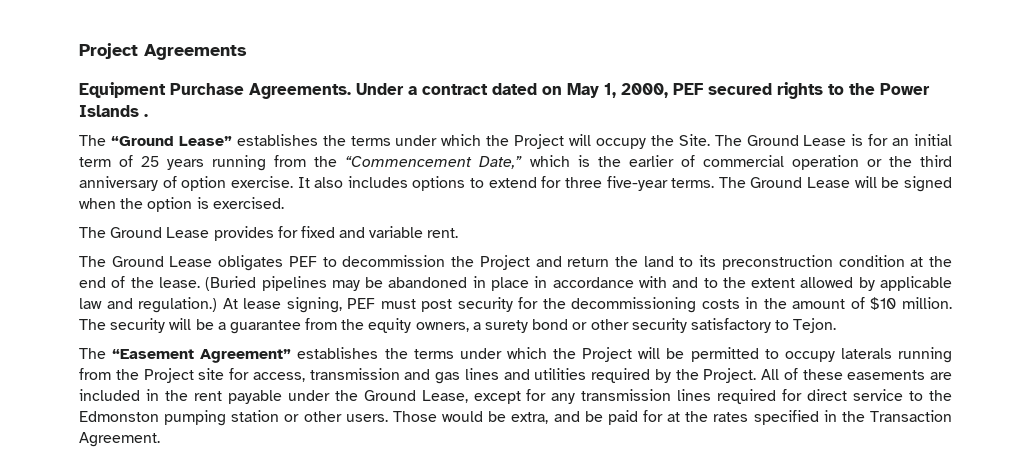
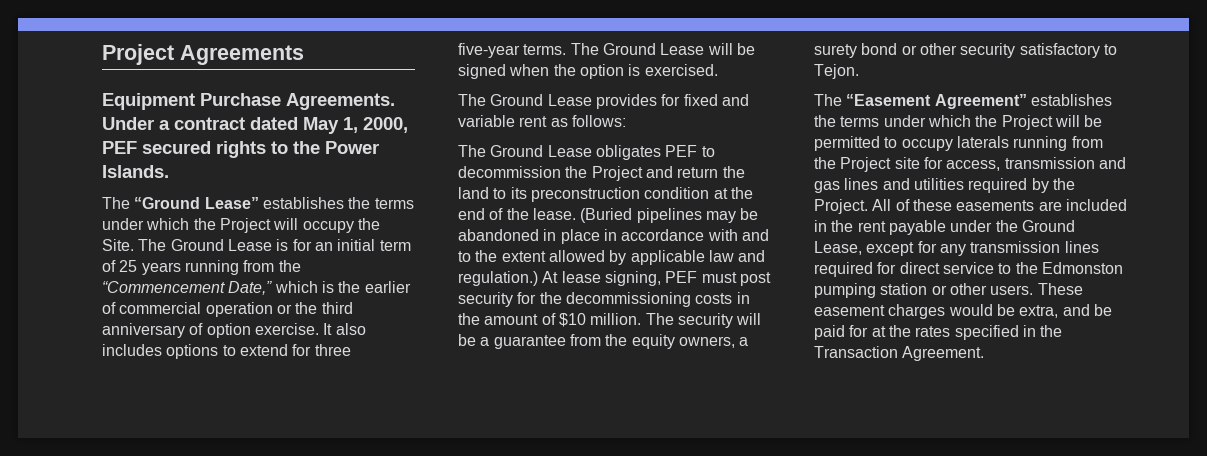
[542,86,562,95] on -> (298, 123) none
[79,105,148,117] Islands . -> [102,165,169,178] Islands.
[427,228,459,238] rent. -> [519,115,626,127] rent as follows:
[392,411,437,422] Those -> [1037,283,1083,295] [814,304,946,319] These easement charges

